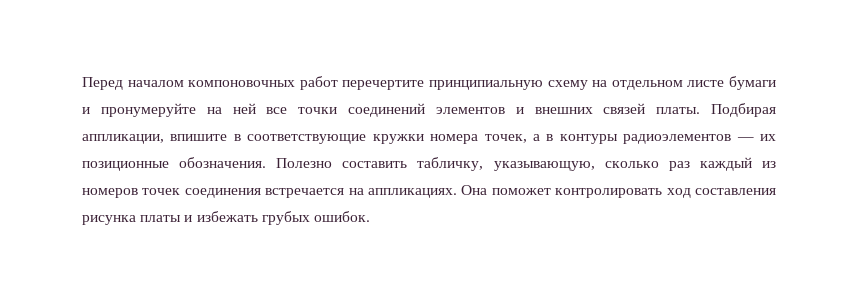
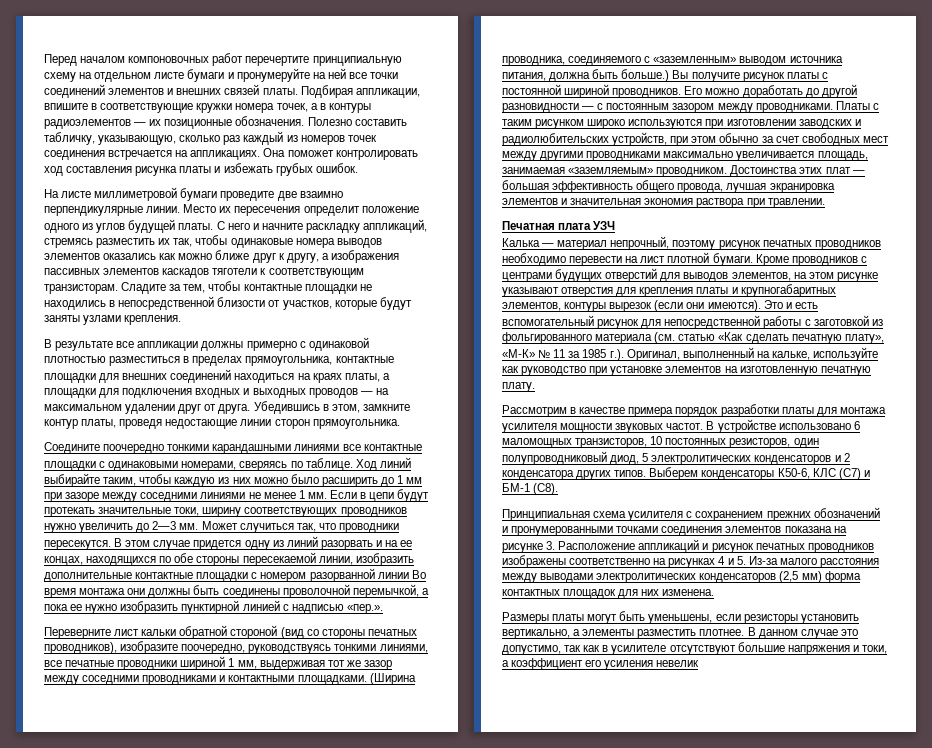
(370, 216) none -> [44,187,343,201] [44,204,419,216] [44,219,428,233] [44,235,382,248] [44,250,399,263] [44,268,364,278] [44,281,372,294] [44,296,412,310] [44,315,182,325] [44,337,369,351] [44,356,394,366] [44,369,390,383] [44,388,389,398] [44,401,410,414] [44,419,400,429] [44,442,422,454] [44,457,411,471] [44,473,423,487] [44,489,430,502] [44,507,407,517] [44,521,399,533] [44,536,413,550] [44,552,414,566] [44,568,426,582] [44,584,429,598] [44,600,383,614] [44,625,417,639] [44,641,428,654] [44,656,392,670] [44,673,416,685] [502,56,843,66] [502,69,828,82] [502,84,857,98] [502,101,879,113] [502,119,861,129] [502,132,889,146] [502,151,868,161] [502,165,865,177] [502,180,835,193] [502,198,825,208] [502,221,616,230] [502,236,881,250] [502,252,867,266] [502,268,878,282] [502,284,836,297] [502,300,818,312] [502,315,883,329] [502,332,884,344] [502,347,879,361] [502,366,871,376] [502,382,535,392] [502,404,886,417] [502,419,860,433] [502,436,819,448] [502,451,850,465] [502,467,870,480] [502,483,559,495] [502,507,880,521] [502,526,847,536] [502,539,874,553] [502,555,879,568] [502,571,861,583] [502,589,715,599] [502,611,859,624] [502,627,858,639] [502,642,887,655] [502,658,700,670] // На листе миллиметровой бумаги проведите две взаимно перпендикулярные линии. Место их пересечения определит положение одного из углов будущей платы. С него и начните раскладку аппликаций, стремясь разместить их так, чтобы одинаковые номера выводов элементов оказались как можно ближе друг к другу, а изображения пассивных элементов каскадов тяготели к соответствующим транзисторам. Сладите за тем, чтобы контактные площадки не находились в непосредственной близости от участков, которые будут заняты узлами крепления. // В результате все аппликации должны примерно с одинаковой плотностью разместиться в пределах прямоугольника, контактные площадки для внешних соединений находиться на краях платы, а площадки для подключения входных и выходных проводов — на максимальном удалении друг от друга. Убедившись в этом, замкните контур платы, проведя недостающие линии сторон прямоугольника. // Соедините поочередно тонкими карандашными линиями все контактные площадки с одинаковыми номерами, сверяясь по таблице. Ход линий выбирайте таким, чтобы каждую из них можно было расширить до 1 мм при зазоре между соседними линиями не менее 1 мм. Если в цепи будут протекать значительные токи, ширину соответствующих проводников нужно увеличить до 2—3 мм. Может случиться так, что проводники пересекутся. В этом случае придется одну из линий разорвать и на ее концах, находящихся по обе стороны пересекаемой линии, изобразить дополнительные контактные площадки с номером разорванной линии Во время монтажа они должны быть соединены проволочной перемычкой, а пока ее нужно изобразить пунктирной линией с надписью «пер.». // Переверните лист кальки обратной стороной (вид со стороны печатных проводников), изобразите поочередно, руководствуясь тонкими линиями, все печатные проводники шириной 1 мм, выдерживая тот же зазор между соседними проводниками и контактными площадками. (Ширина проводника, соединяемого с «заземленным» выводом источника питания, должна быть больше.) Вы получите рисунок платы с постоянной шириной проводников. Его можно доработать до другой разновидности — с постоянным зазором между проводниками. Платы с таким рисунком широко используются при изготовлении заводских и радиолюбительских устройств, при этом обычно за счет свободных мест между другими проводниками максимально увеличивается площадь, занимаемая «заземляемым» проводником. Достоинства этих плат — большая эффективность общего провода, лучшая экранировка элементов и значительная экономия раствора при травлении. // Печатная плата УЗЧ // Калька — материал непрочный, поэтому рисунок печатных проводников необходимо перевести на лист плотной бумаги. Кроме проводников с центрами будущих отверстий для выводов элементов, на этом рисунке указывают отверстия для крепления платы и крупногабаритных элементов, контуры вырезок (если они имеются). Это и есть вспомогательный рисунок для непосредственной работы с заготовкой из фольгированного материала (см. статью «Как сделать печатную плату», «М-К» № 11 за 1985 г.). Оригинал, выполненный на кальке, используйте как руководство при установке элементов на изготовленную печатную плату. // Рассмотрим в качестве примера порядок разработки платы для монтажа усилителя мощности звуковых частот. В устройстве использовано 6 маломощных транзисторов, 10 постоянных резисторов, один полупроводниковый диод, 5 электролитических конденсаторов и 2 конденсатора других типов. Выберем конденсаторы К50-6, КЛС (С7) и БМ-1 (С8). // Принципиальная схема усилителя с сохранением прежних обозначений и пронумерованными точками соединения элементов показана на рисунке 3. Расположение аппликаций и рисунок печатных проводников изображены соответственно на рисунках 4 и 5. Из-за малого расстояния между выводами электролитических конденсаторов (2,5 мм) форма контактных площадок для них изменена. // Размеры платы могут быть уменьшены, если резисторы установить вертикально, а элементы разместить плотнее. В данном случае это допустимо, так как в усилителе отсутствуют большие напряжения и токи, а коэффициент его усиления невелик

